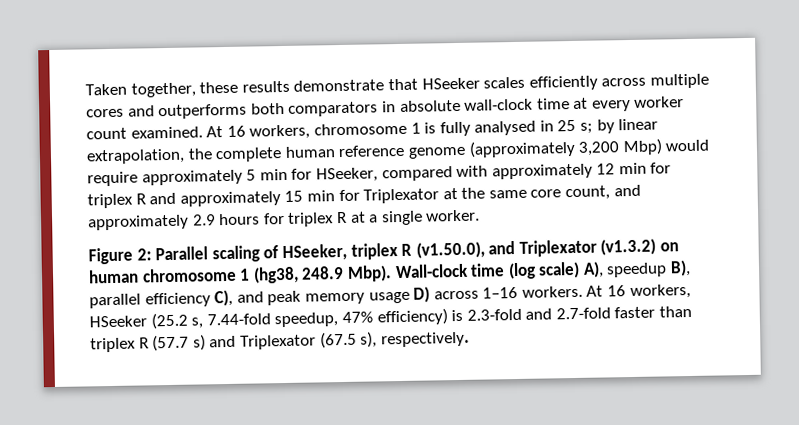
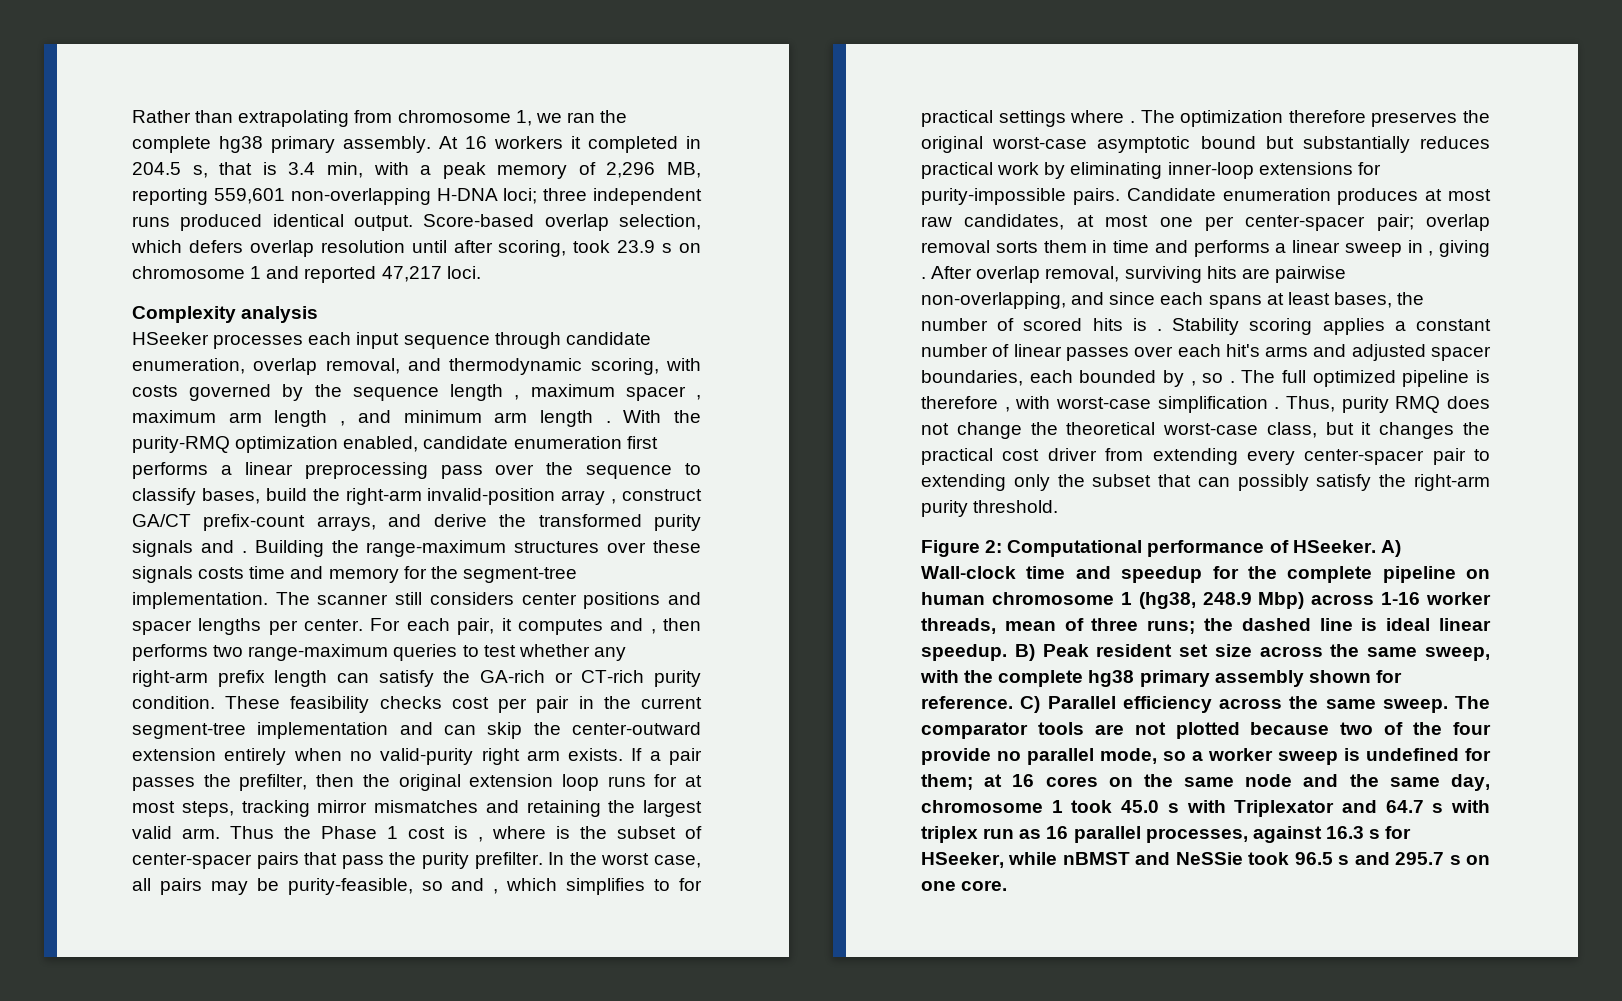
[85,73,709,98] [86,96,685,120] [86,118,659,140] [86,138,710,165] [87,162,672,187] [87,184,641,209] [88,209,481,231] [88,238,657,265] Taken together, these results demonstrate that HSeeker scales efficiently across multiple cores and outperforms both comparators in absolute wall-clock time at every worker count examined. At 16 workers, chromosome 1 is fully analysed in 25 s; by linear extrapolation, the complete human reference genome (approximately 3,200 Mbp) would require approximately 5 min for HSeeker, compared with approximately 12 min for triplex R and approximately 15 min for Triplexator at the same core count, and approximately 2.9 hours for triplex R at a single worker. // Figure 2: Parallel scaling of HSeeker, triplex R (v1.50.0), and Triplexator (v1.3.2) -> [132,110,628,127] [132,136,701,153] [132,162,701,179] [132,188,702,205] [132,214,701,231] [131,240,701,257] [132,266,481,283] [132,306,319,323] [132,332,651,349] [132,358,701,375] [132,384,701,401] [132,410,701,427] [132,436,658,453] [132,462,701,479] [132,488,702,505] [132,514,702,531] [132,540,701,557] [132,566,577,583] [132,592,701,609] [132,618,702,635] [132,644,626,661] [132,670,702,687] [132,696,702,713] [132,722,701,739] [132,748,702,765] [132,774,703,791] [132,800,702,817] [132,826,702,842] [132,852,702,869] [132,878,702,895] [921,110,1490,127] [921,136,1490,153] [921,162,1381,179] [921,188,1491,205] [921,214,1490,231] [921,240,1490,257] [921,266,1346,283] [921,292,1425,309] [921,318,1491,335] [921,344,1491,361] [921,370,1490,387] [921,396,1490,413] [921,422,1490,439] [921,448,1490,465] [921,474,1490,491] [921,500,1059,517] [921,540,1401,557] [921,566,1456,583] Rather than extrapolating from chromosome 1, we ran the complete hg38 primary assembly. At 16 workers it completed in 204.5 s, that is 3.4 min, with a peak memory of 2,296 MB, reporting 559,601 non-overlapping H-DNA loci; three independent runs produced identical output. Score-based overlap selection, which defers overlap resolution until after scoring, took 23.9 s on chromosome 1 and reported 47,217 loci. // Complexity analysis // HSeeker processes each input sequence through candidate enumeration, overlap removal, and thermodynamic scoring, with costs governed by the sequence length , maximum spacer , maximum arm length , and minimum arm length . With the purity-RMQ optimization enabled, candidate enumeration first performs a linear preprocessing pass over the sequence to classify bases, build the right-arm invalid-position array , construct GA/CT prefix-count arrays, and derive the transformed purity signals and . Building the range-maximum structures over these signals costs time and memory for the segment-tree implementation. The scanner still considers center positions and spacer lengths per center. For each pair, it computes and , then performs two range-maximum queries to test whether any right-arm prefix length can satisfy the GA-rich or CT-rich purity condition. These feasibility checks cost per pair in the current segment-tree implementation and can skip the center-outward extension entirely when no valid-purity right arm exists. If a pair passes the prefilter, then the original extension loop runs for at most steps, tracking mirror mismatches and retaining the largest valid arm. Thus the Phase 1 cost is , where is the subset of center-spacer pairs that pass the purity prefilter. In the worst case, all pairs may be purity-feasible, so and , which simplifies to for practical settings where . The optimization therefore preserves the original worst-case asymptotic bound but substantially reduces practical work by eliminating inner-loop extensions for purity-impossible pairs. Candidate enumeration produces at most raw candidates, at most one per center-spacer pair; overlap removal sorts them in time and performs a linear sweep in , giving . After overlap removal, surviving hits are pairwise non-overlapping, and since each spans at least bases, the number of scored hits is . Stability scoring applies a constant number of linear passes over each hit's arms and adjusted spacer boundaries, each bounded by , so . The full optimized pipeline is therefore , with worst-case simplification . Thus, purity RMQ does not change the theoretical worst-case class, but it changes the practical cost driver from extending every center-spacer pair to extending only the subset that can possibly satisfy the right-arm purity threshold. // Figure 2: Computational performance of HSeeker. A) Wall-clock time and speedup for the complete pipeline
[346,259,692,282] [89,283,691,309] [89,305,693,330] [90,331,470,353] Mbp). Wall-clock time (log scale) A), speedup B), parallel efficiency C), and peak memory usage D) across 1–16 workers. At 16 workers, HSeeker (25.2 s, 7.44-fold speedup, 47% efficiency) is 2.3-fold and 2.7-fold faster than triplex R (57.7 s) and Triplexator (67.5 s), respectively. -> [1258,592,1491,609] [921,618,1491,634] [921,644,1490,661] [920,670,1402,687] [921,696,1490,713] [921,722,1491,739] [921,748,1491,765] [921,774,1490,791] [921,800,1490,817] [921,826,1412,843] [921,852,1490,868] [921,880,1008,891] Mbp) across 1-16 worker threads, mean of three runs; the dashed line is ideal linear speedup. B) Peak resident set size across the same sweep, with the complete hg38 primary assembly shown for reference. C) Parallel efficiency across the same sweep. The comparator tools are not plotted because two of the four provide no parallel mode, so a worker sweep is undefined for them; at 16 cores on the same node and the same day, chromosome 1 took 45.0 s with Triplexator and 64.7 s with triplex run as 16 parallel processes, against 16.3 s for HSeeker, while nBMST and NeSSie took 96.5 s and 295.7 s on one core.

